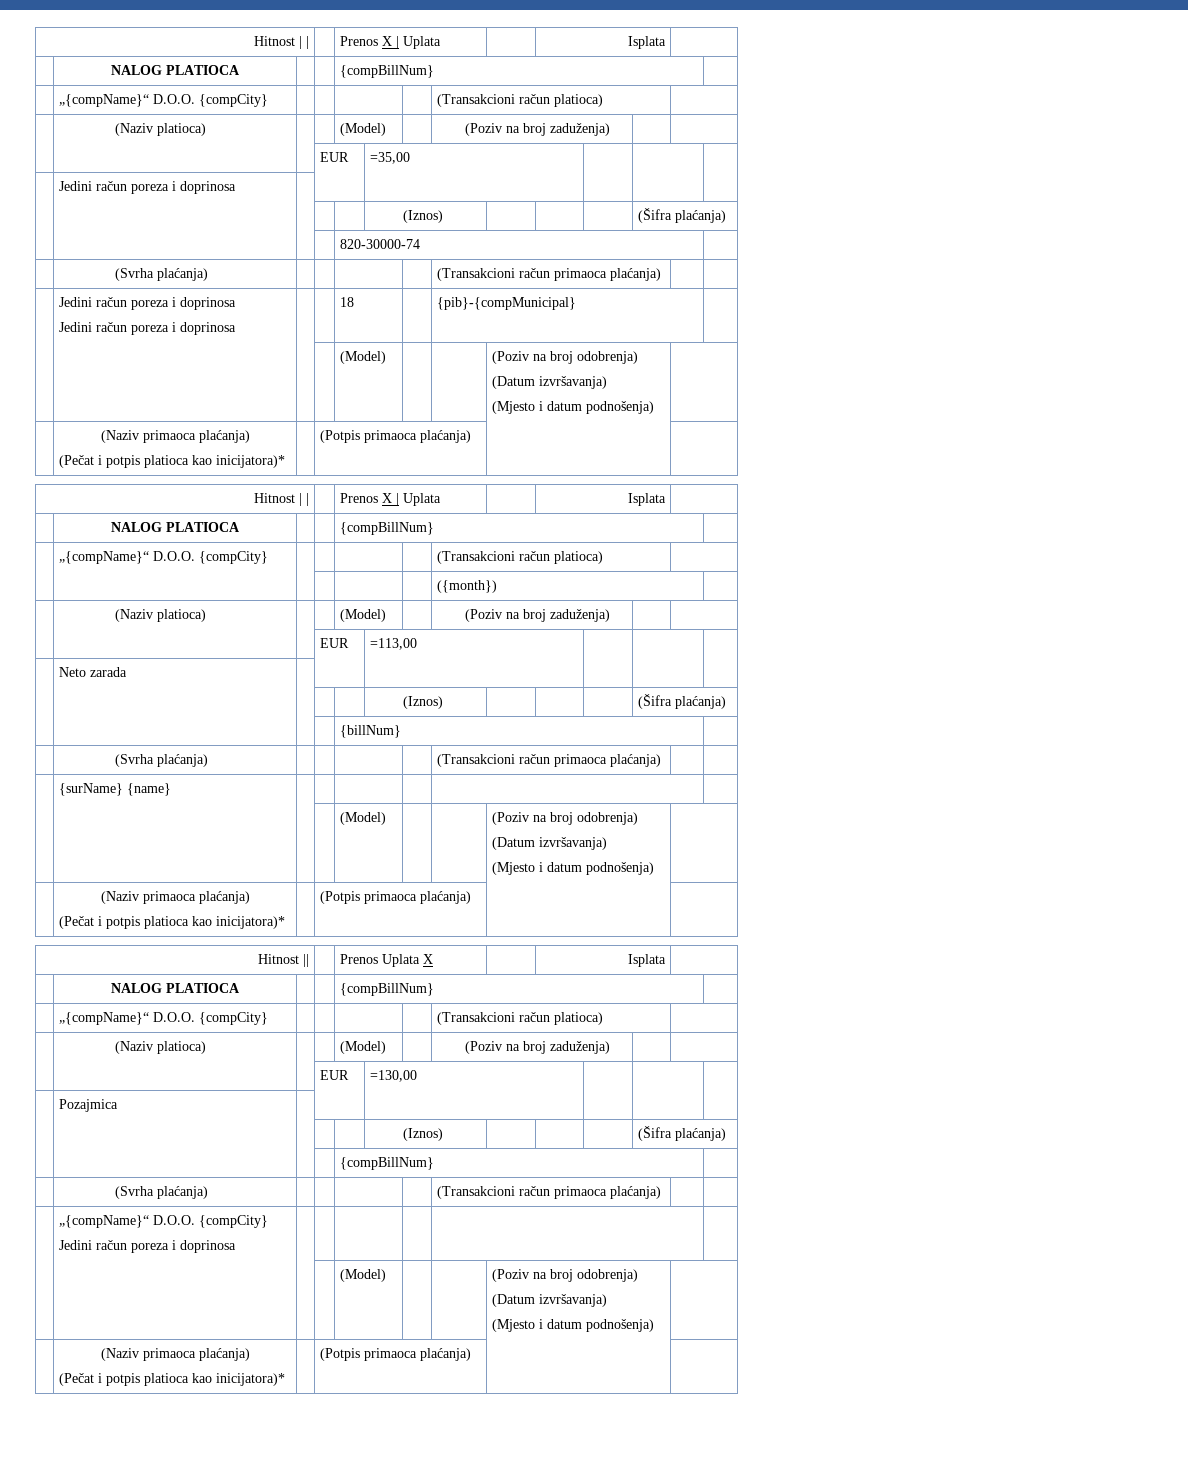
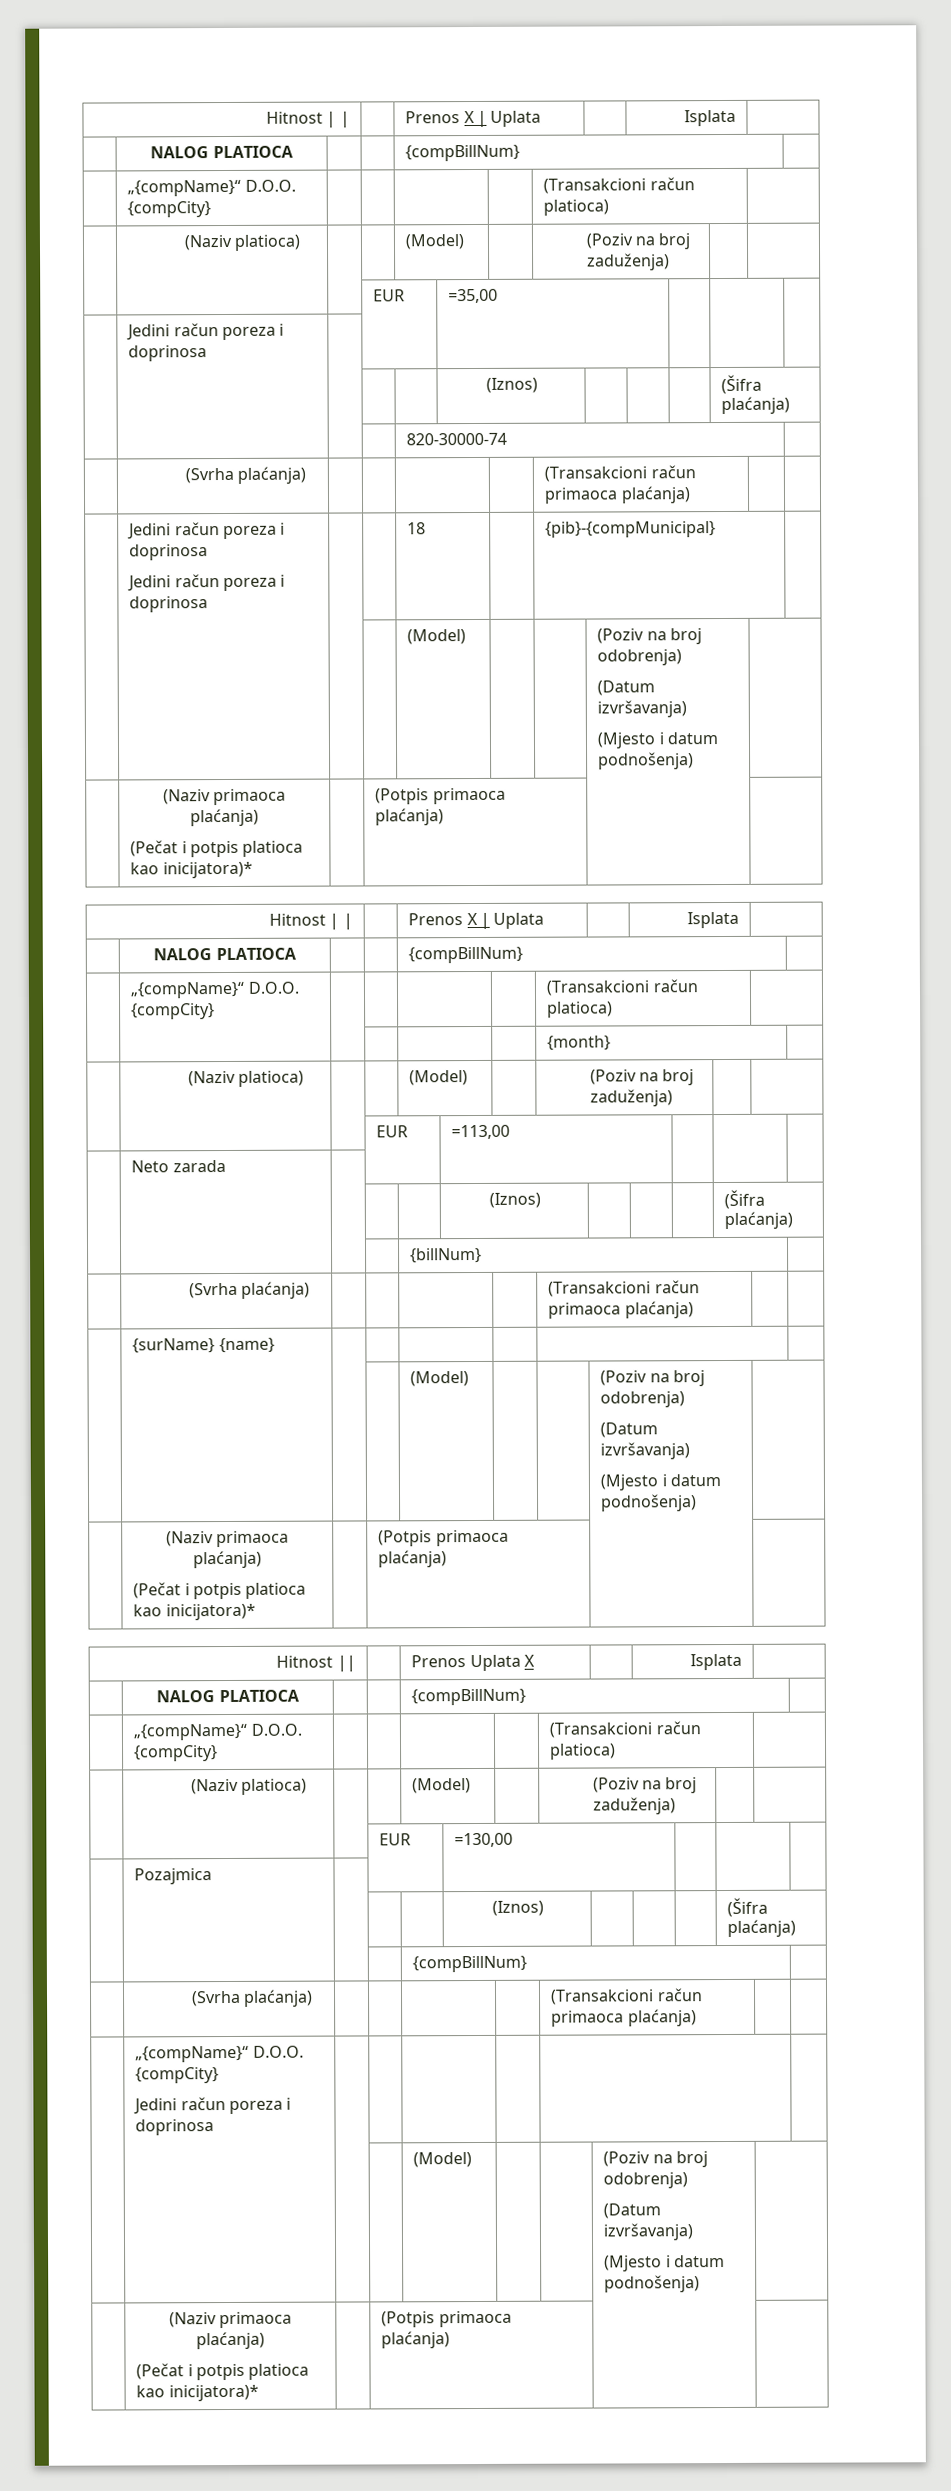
[436,580,497,593] ({month}) -> [547,1035,612,1051] {month}

